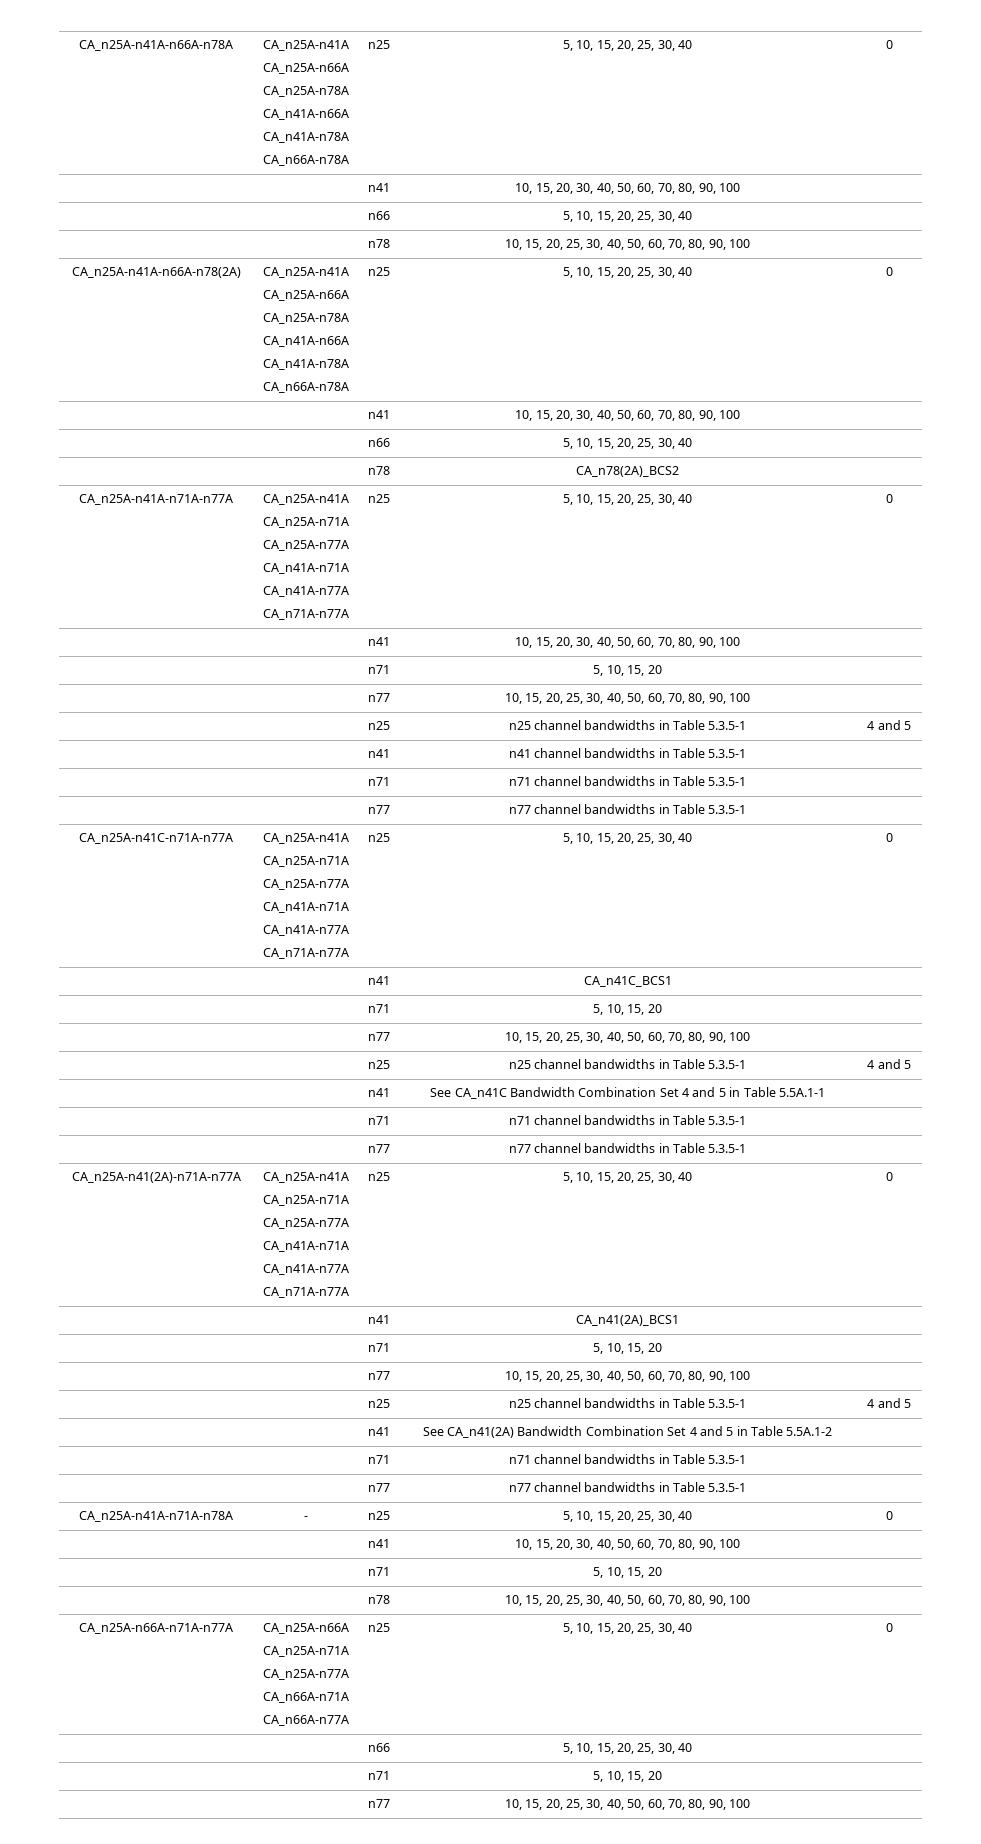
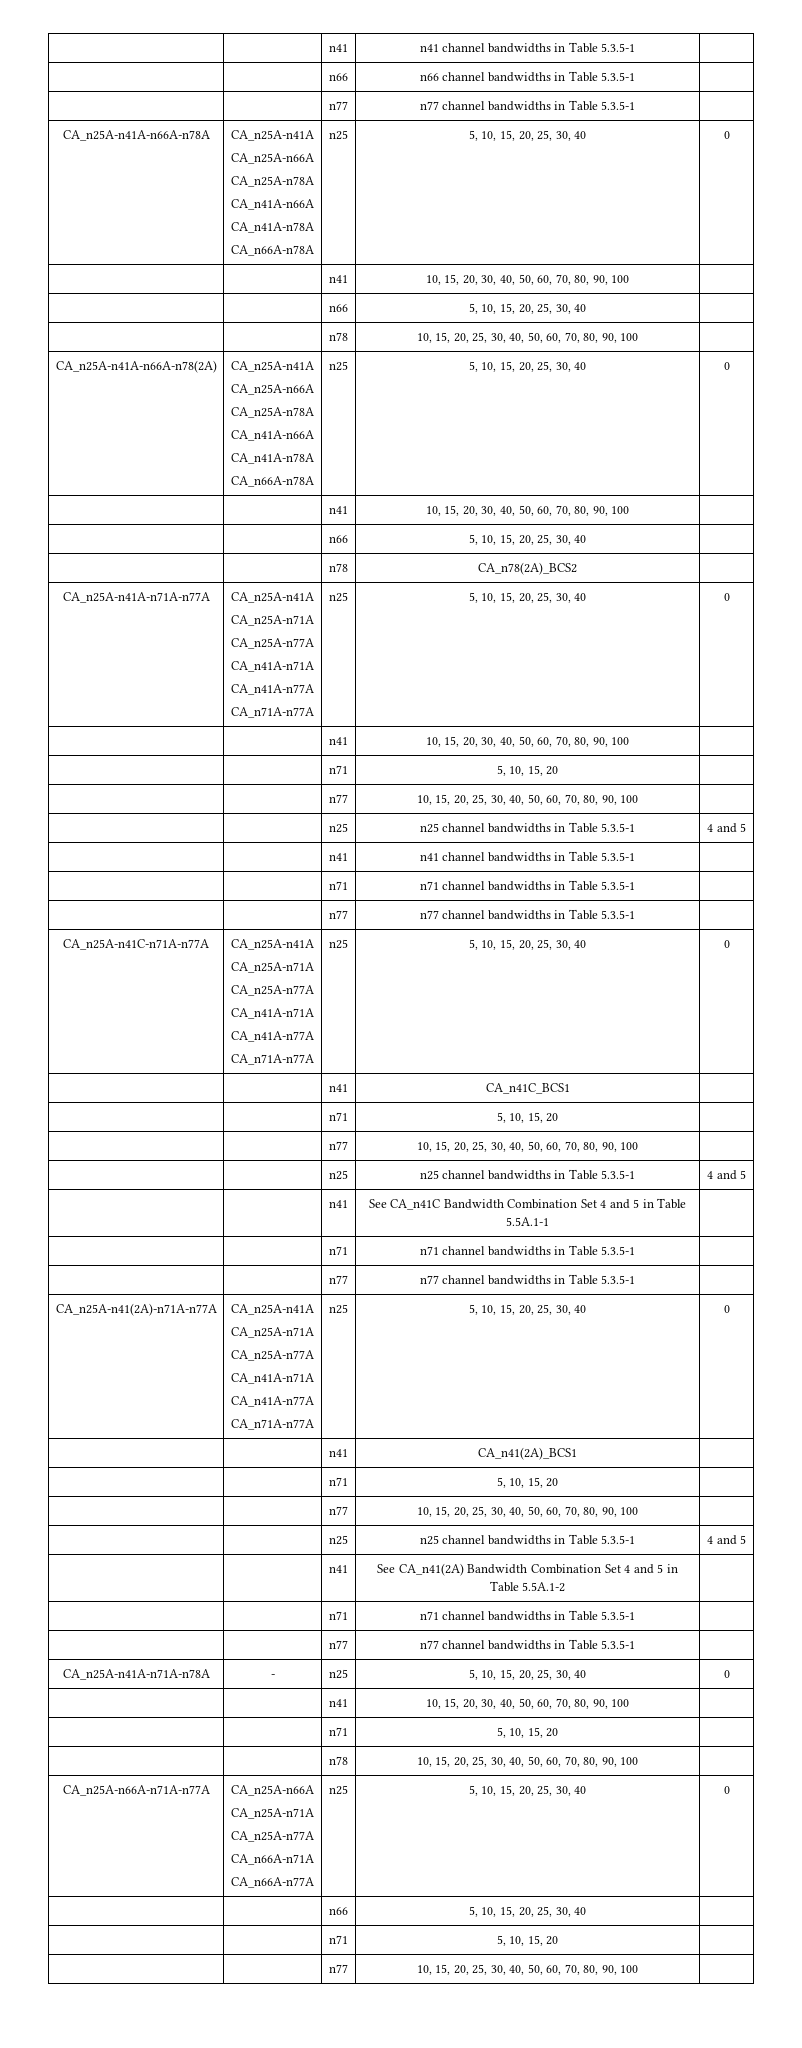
(79, 45) none -> [329,44,348,52] [419,42,636,53] [329,73,348,81] [419,71,636,82] [329,101,348,110] [419,100,636,111] | | n41 | n41 channel bandwidths in Table 5.3.5-1 | // | | n66 | n66 channel bandwidths in Table 5.3.5-1 | // | | n77 | n77 channel bandwidths in Table 5.3.5-1 | //

